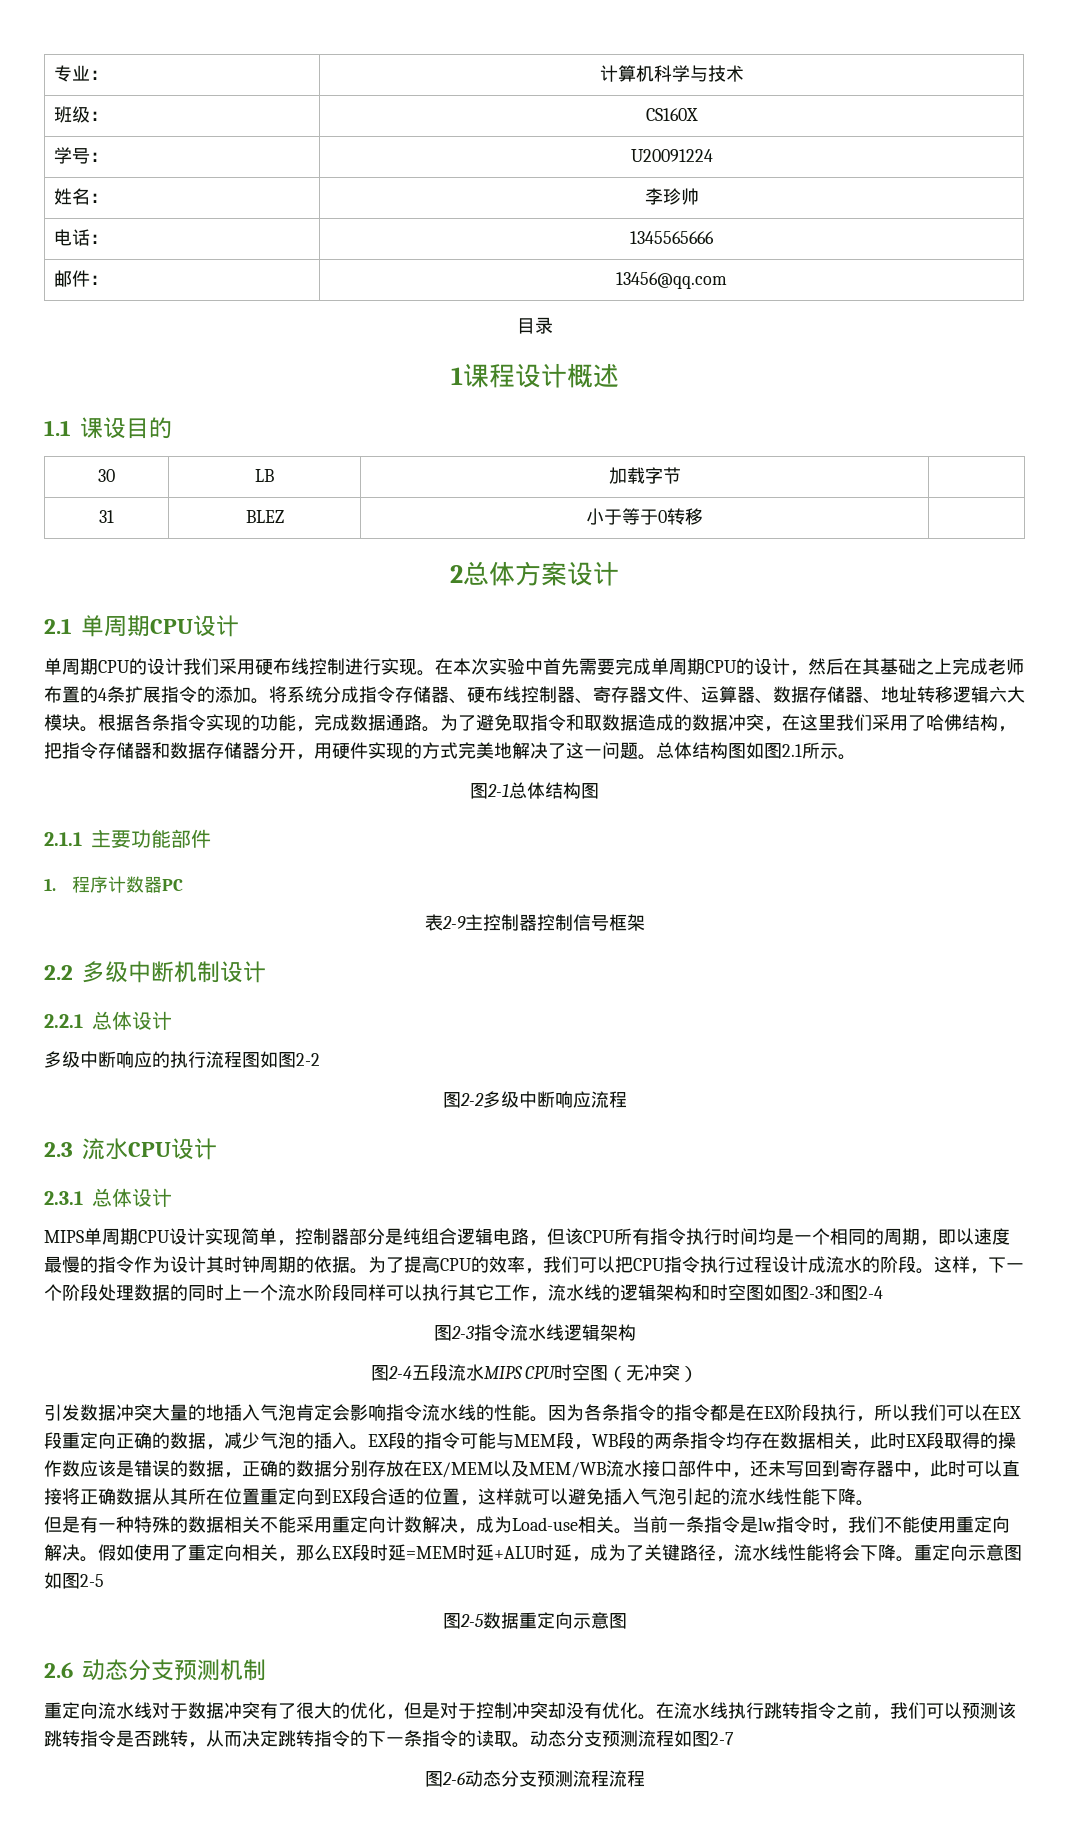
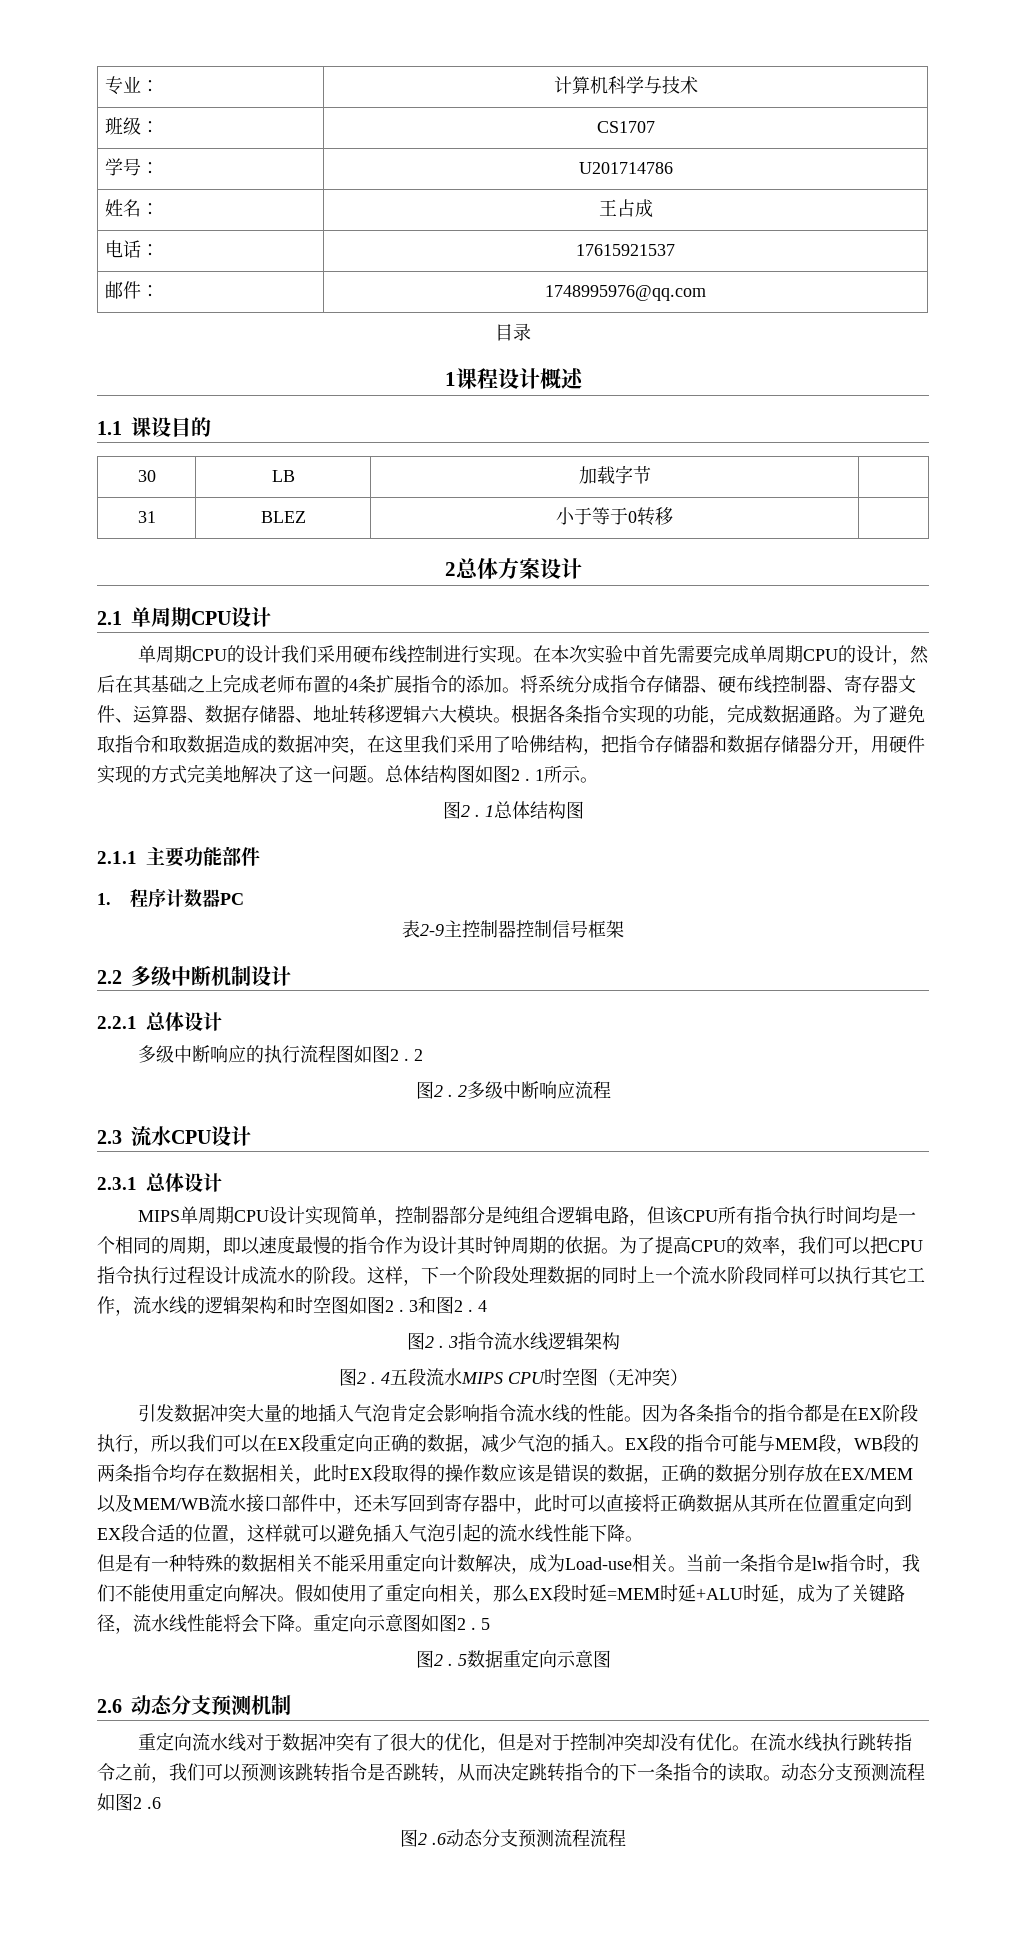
[645,108,698,121] CS160X -> [596,121,655,133] CS1707
[630,149,713,162] U20091224 -> [578,162,673,174] U201714786
[644,188,699,205] 李珍帅 -> [598,199,653,217] 王占成
[629,231,714,244] 1345565666 -> [576,244,675,256] 17615921537
[615,272,727,289] 13456@qq.com -> [545,285,706,301] 1748995976@qq.com
[782,744,802,757] 2.1 -> [511,769,544,781] 2 . 1
[487,784,509,797] 2-1 -> [460,805,494,817] 2 . 1
[296,1053,320,1066] [442,1092,484,1108] 2-2 // 图2-2 -> [390,1049,424,1061] [415,1081,467,1099] 2 . 2 // 图2 . 2
[800,1284,883,1301] [433,1325,475,1341] 2-3和图2-4 // 图2-3 -> [385,1296,487,1314] [406,1332,458,1350] 2 . 3和图2 . 4 // 图2 . 3
[387,1366,412,1379] 2-4 -> [356,1372,390,1384] 2 . 4
[80,1574,104,1587] [442,1613,484,1629] 2-5 // 图2-5 -> [457,1618,490,1630] [415,1650,467,1668] 2 . 5 // 图2 . 5
[710,1732,734,1745] [424,1771,465,1787] 2-7 // 图2-6 -> [133,1797,161,1809] [400,1829,446,1847] 2 .6 // 图2 .6

